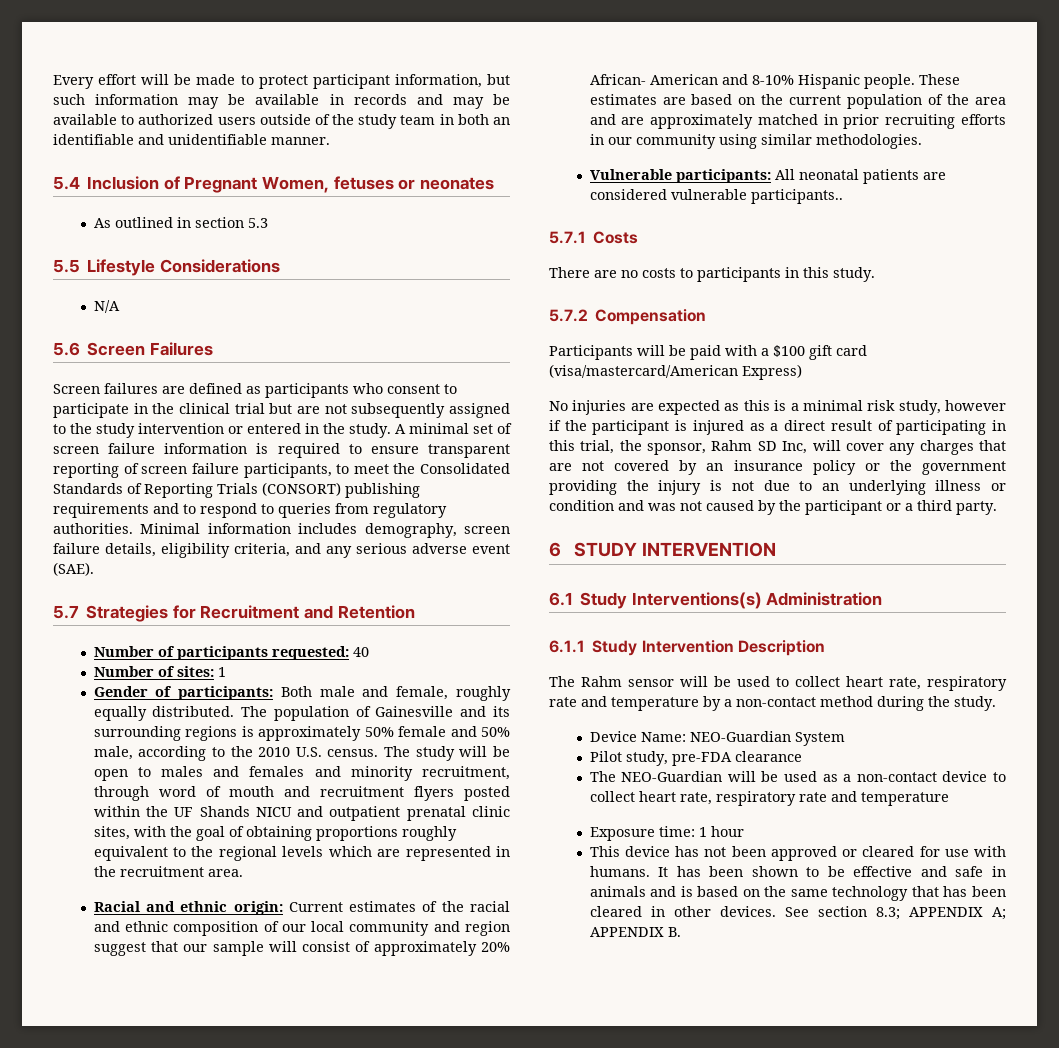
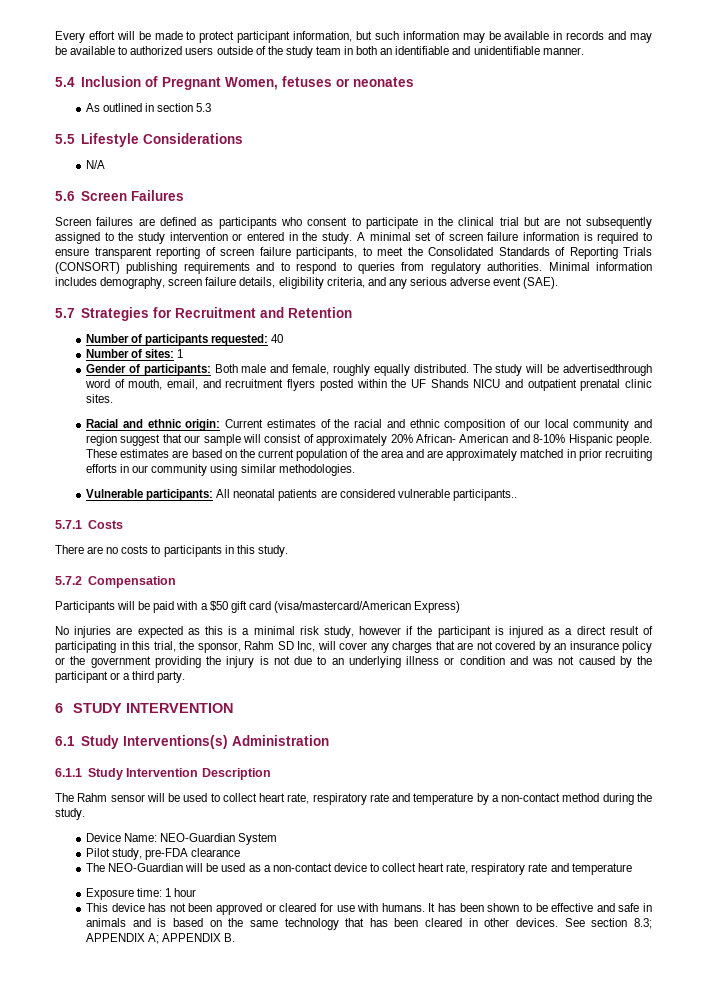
[273,706,510,721] [93,726,510,741] [93,746,510,761] [93,766,511,781] [93,786,274,801] population of Gainesville and its surrounding regions is approximately 50% female and 50% male, according to the 2010 U.S. census. The study will be open to males and females and minority recruitment, through word of mouth -> [495,364,652,376] [85,379,199,390] study will be advertisedthrough word of mouth, email,
[93,826,457,841] [93,846,510,861] [93,866,243,877] sites, with the goal of obtaining proportions roughly equivalent to the regional levels which are represented in the recruitment area. -> [86,394,114,403] sites.
[773,345,805,357] $100 -> [209,601,228,611] $50

